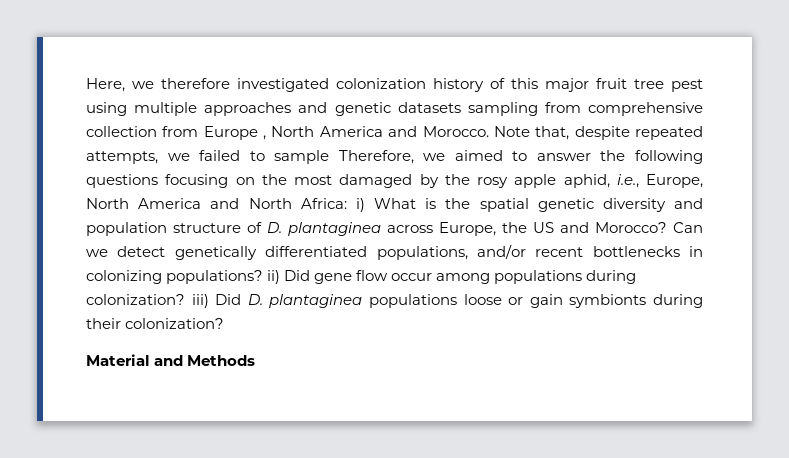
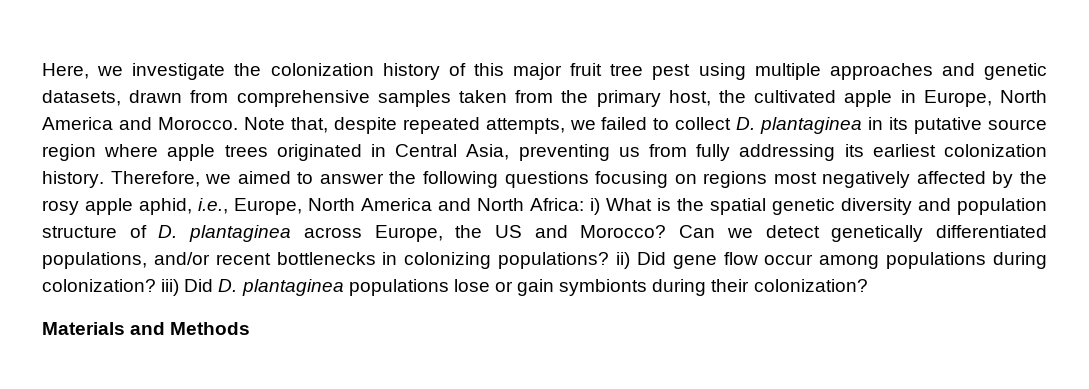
[161,78,329,92] therefore investigated -> [132,63,262,80] investigate the
[397,102,703,116] [86,126,267,140] datasets sampling from comprehensive collection from Europe , -> [42,90,992,107] datasets, drawn from comprehensive samples taken from the primary host, the cultivated apple in Europe,
[274,150,330,164] sample -> [675,117,1048,134] [42,144,1048,161] [42,171,104,188] collect D. plantaginea in its putative source region where apple trees originated in Central Asia, preventing us from fully addressing its earliest colonization history.
[261,174,413,188] the most damaged -> [703,171,986,188] regions most negatively affected
[463,294,502,305] loose -> [453,279,490,292] lose
[86,354,150,366] Material -> [42,322,125,335] Materials

